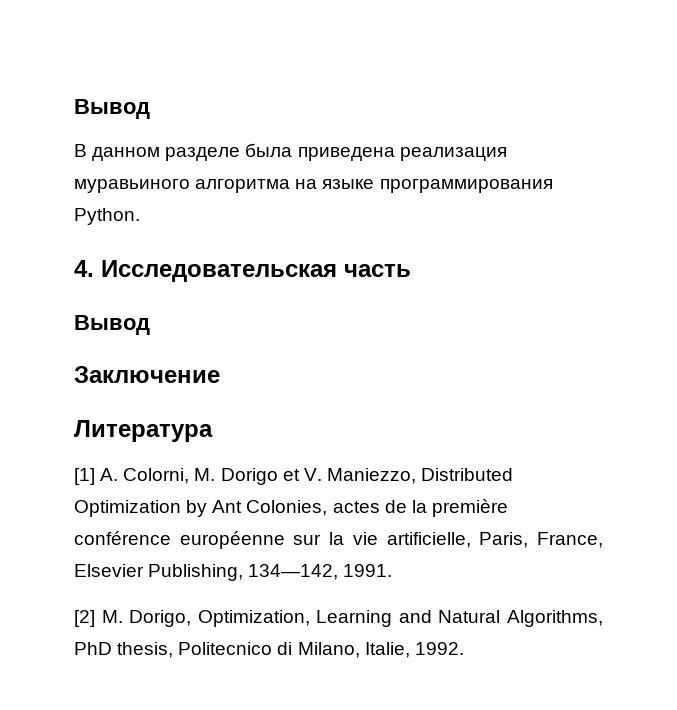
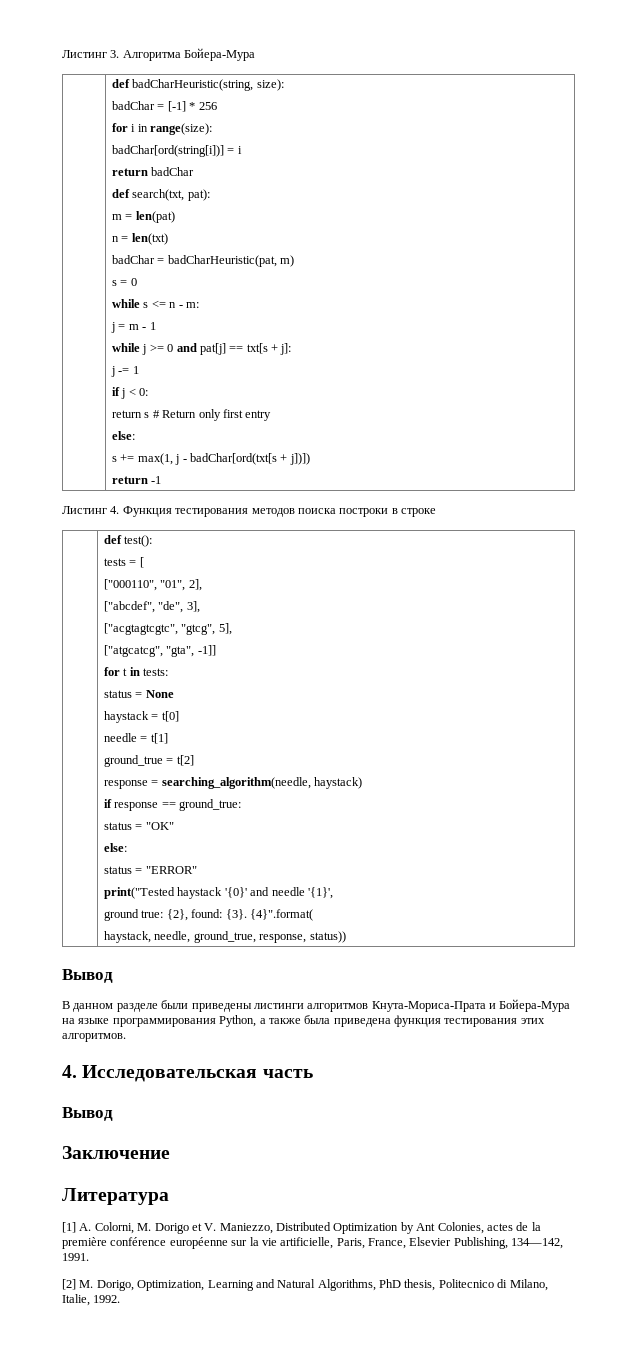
[74,99,150,119] [74,143,507,161] [74,179,553,193] [74,208,140,225] Вывод // В данном разделе была приведена реализация муравьиного алгоритма на языке программирования Python. -> [62,48,256,61] [112,79,284,91] [112,101,217,112] [112,123,213,135] [112,145,242,157] [112,167,195,176] [112,189,210,201] [112,211,175,223] [112,233,168,245] [112,255,295,267] [112,278,137,286] [112,299,199,308] [111,322,156,333] [112,343,292,355] [111,366,139,377] [112,387,149,399] [112,409,272,421] [112,431,136,440] [112,453,310,465] [112,476,162,484] [62,506,436,517] [104,535,153,547] [104,557,144,568] [104,579,202,591] [104,601,200,613] [104,623,232,635] [104,645,216,657] [104,667,169,676] [104,690,174,698] [104,711,179,723] [104,733,168,744] [104,755,194,767] [104,777,363,789] [104,799,242,811] [104,822,174,830] [104,843,128,852] [104,866,197,874] [104,887,333,899] [104,909,313,921] [104,931,346,943] [62,969,113,983] [62,999,571,1012] [62,1015,545,1027] [62,1033,126,1042] Листинг 3. Алгоритма Бойера-Мура // | def badCharHeuristic(string, size): // badChar = [-1] * 256 // for i in range(size): // badChar[ord(string[i])] = i // return badChar // def search(txt, pat): // m = len(pat) // n = len(txt) // badChar = badCharHeuristic(pat, m) // s = 0 // while s <= n - m: // j = m - 1 // while j >= 0 and pat[j] == txt[s + j]: // j -= 1 // if j < 0: // return s # Return only first entry // else: // s += max(1, j - badChar[ord(txt[s + j])]) // return -1 // Листинг 4. Функция тестирования методов поиска построки в строке // | def test(): // tests = [ // ["000110", "01", 2], // ["abcdef", "de", 3], // ["acgtagtcgtc", "gtcg", 5], // ["atgcatcg", "gta", -1]] // for t in tests: // status = None // haystack = t[0] // needle = t[1] // ground_true = t[2] // response = searching_algorithm(needle, haystack) // if response == ground_true: // status = "OK" // else: // status = "ERROR" // print("Tested haystack '{0}' and needle '{1}', // ground true: {2}, found: {3}. {4}".format( // haystack, needle, ground_true, response, status)) // Вывод // В данном разделе были приведены листинги алгоритмов Кнута-Мориса-Прата и Бойера-Мура на языке программирования Python, а также была приведена функция тестирования этих алгоритмов.

